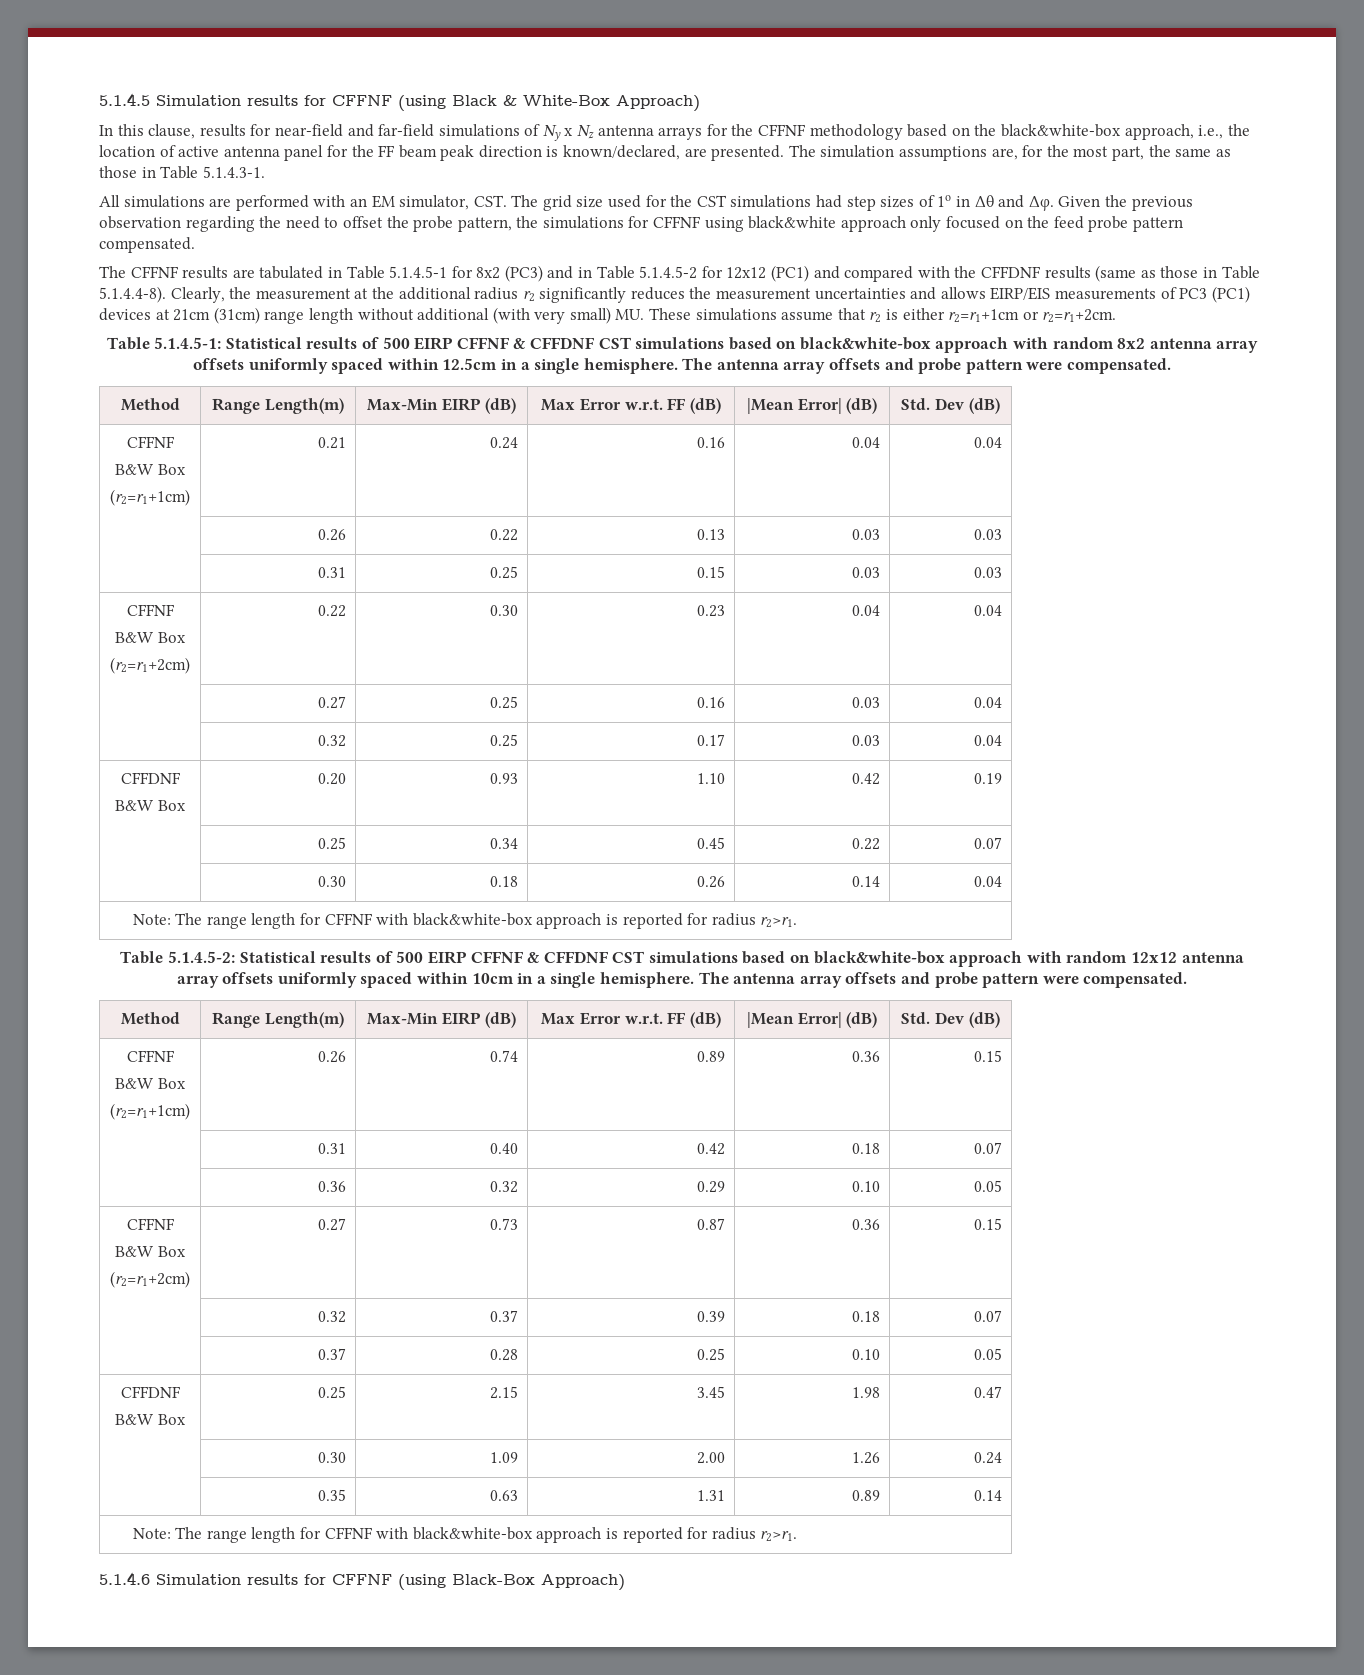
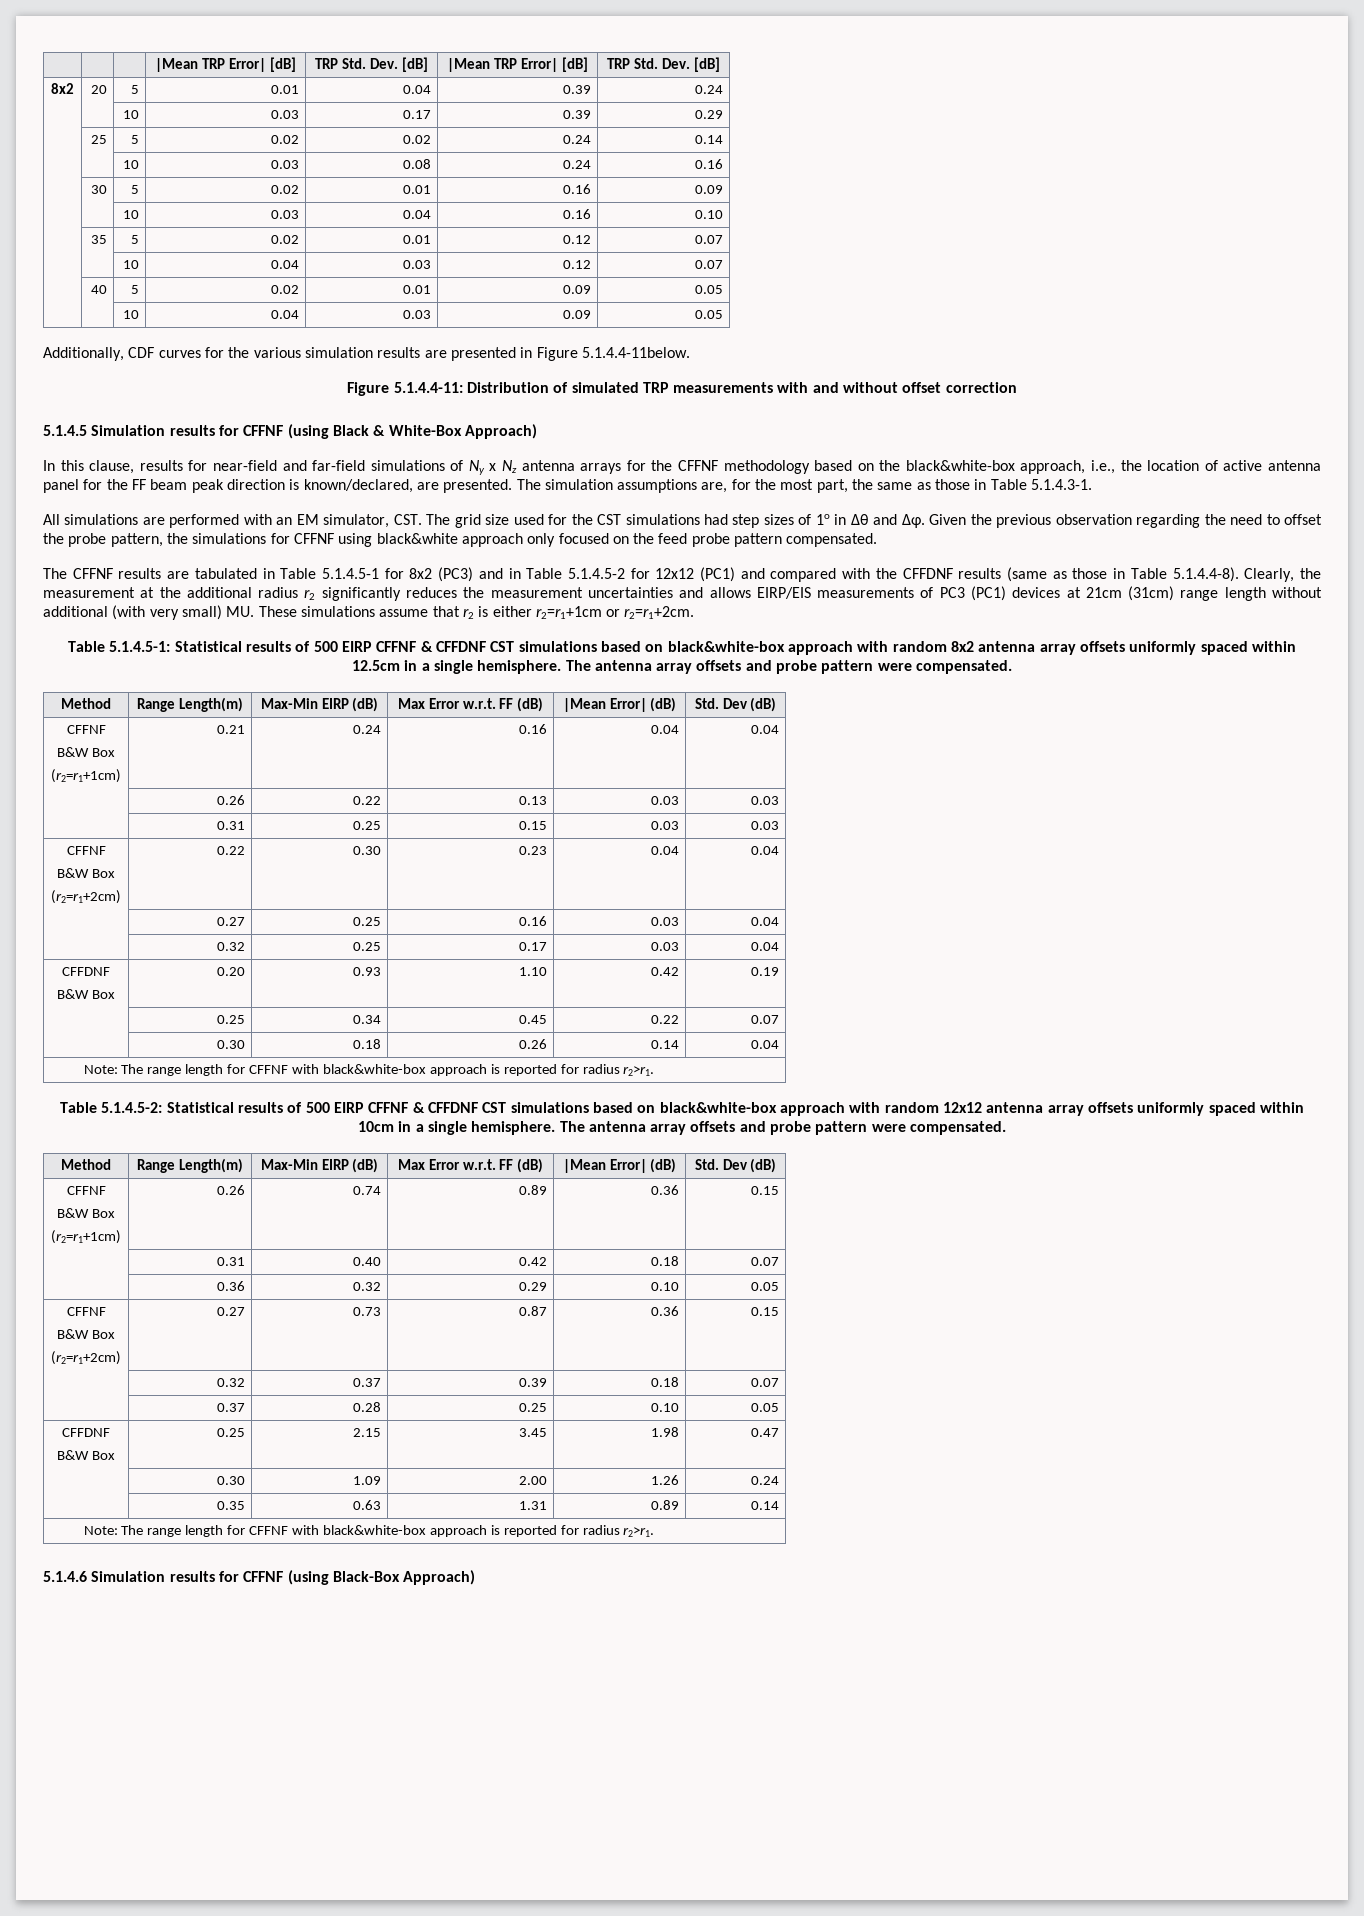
(99, 99) none -> [155,57,296,72] [315,57,428,72] [447,57,588,72] [607,57,720,72] [51,83,74,94] [90,85,107,94] [130,85,139,94] [270,85,299,94] [402,85,431,94] [562,85,591,94] [694,85,723,94] [122,110,139,119] [270,110,299,119] [402,110,431,119] [562,110,591,119] [694,110,723,119] [90,135,107,144] [130,135,139,144] [270,135,299,144] [402,135,431,144] [562,135,591,144] [694,135,723,144] [122,160,139,169] [270,160,299,169] [402,159,431,169] [562,160,591,169] [694,159,723,169] [90,185,107,194] [130,185,139,194] [270,185,299,194] [402,185,431,194] [562,184,591,194] [694,185,723,194] [122,210,139,219] [270,210,299,219] [402,210,431,219] [562,209,591,219] [694,210,723,219] [90,235,107,244] [130,235,139,244] [270,235,299,244] [402,235,431,244] [562,235,591,244] [694,235,723,244] [122,260,139,269] [270,260,299,269] [402,260,431,269] [562,260,591,269] [694,260,723,269] [90,285,107,294] [130,285,139,294] [270,285,299,294] [402,285,431,294] [562,285,591,294] [694,285,723,294] [122,310,139,319] [270,310,299,319] [402,310,431,319] [562,310,591,319] [694,310,723,319] [43,347,690,361] [347,382,1017,396] | | | |Mean TRP Error| [dB] | TRP Std. Dev. [dB] | |Mean TRP Error| [dB] | TRP Std. Dev. [dB] // 8x2 | 20 | 5 | 0.01 | 0.04 | 0.39 | 0.24 // | | 10 | 0.03 | 0.17 | 0.39 | 0.29 // | 25 | 5 | 0.02 | 0.02 | 0.24 | 0.14 // | | 10 | 0.03 | 0.08 | 0.24 | 0.16 // | 30 | 5 | 0.02 | 0.01 | 0.16 | 0.09 // | | 10 | 0.03 | 0.04 | 0.16 | 0.10 // | 35 | 5 | 0.02 | 0.01 | 0.12 | 0.07 // | | 10 | 0.04 | 0.03 | 0.12 | 0.07 // | 40 | 5 | 0.02 | 0.01 | 0.09 | 0.05 // | | 10 | 0.04 | 0.03 | 0.09 | 0.05 // Additionally, CDF curves for the various simulation results are presented in Figure 5.1.4.4-11below. // Figure 5.1.4.4-11: Distribution of simulated TRP measurements with and without offset correction //

